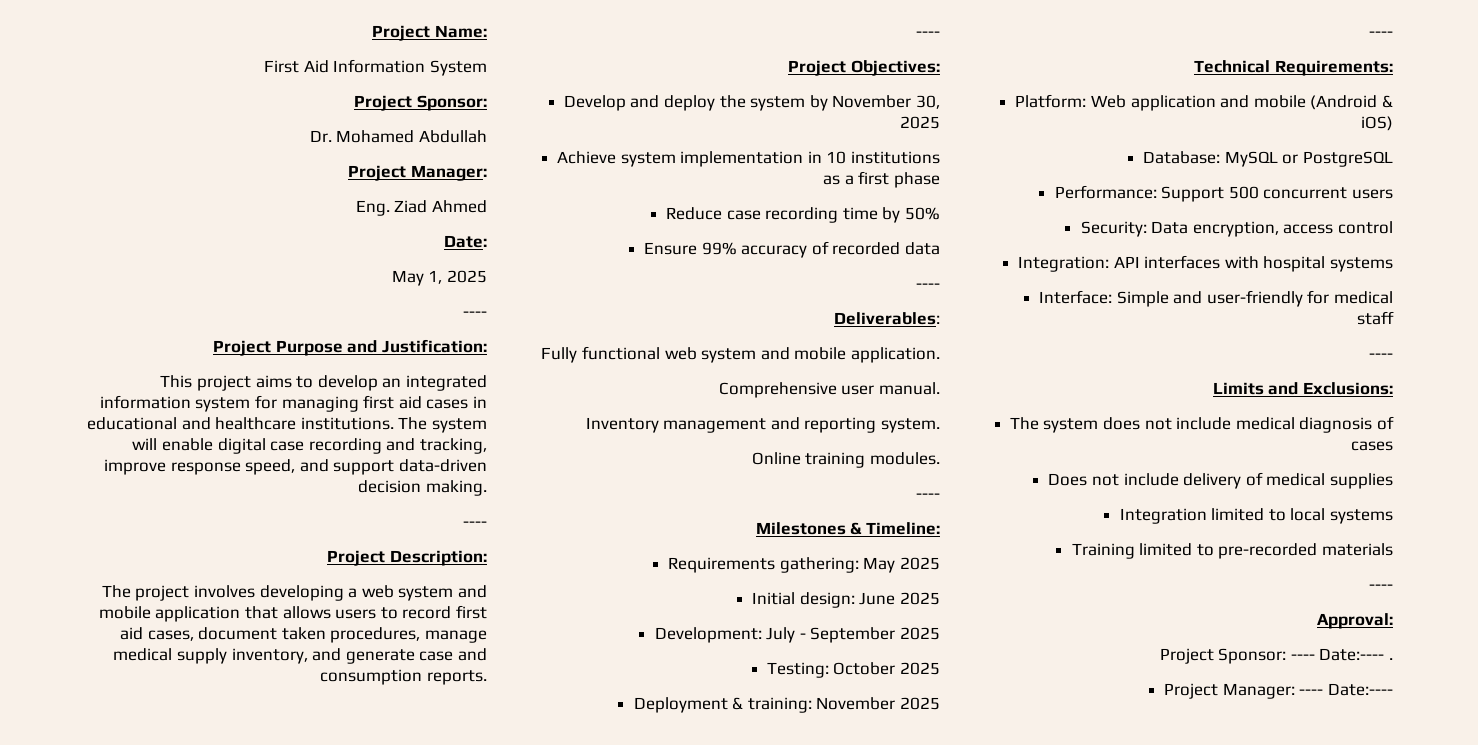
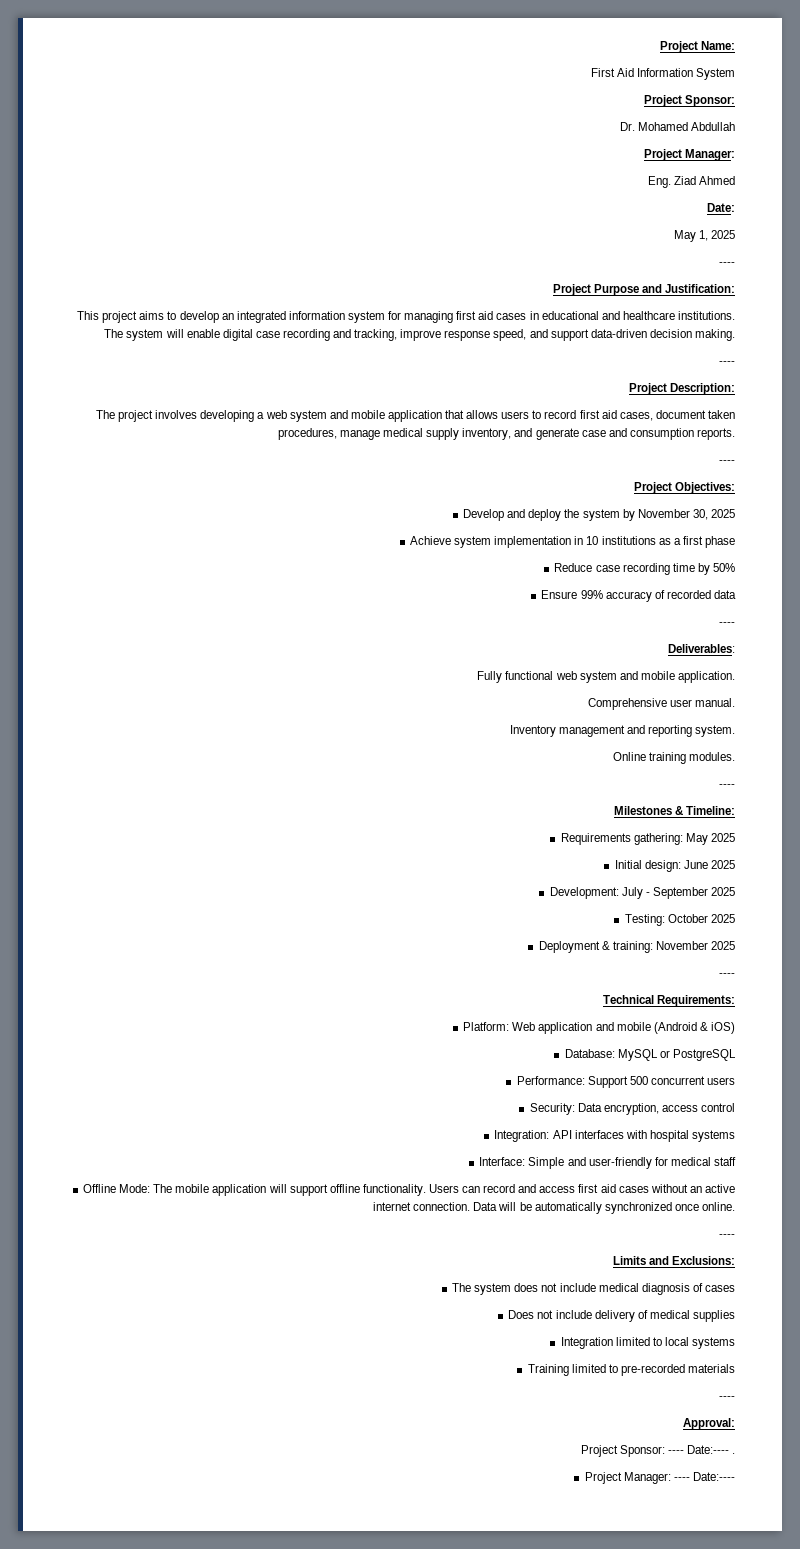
(1394, 318) none -> [83,1184,736,1196] [373,1202,736,1214] // Offline Mode: The mobile application will support offline functionality. Users can record and access first aid cases without an active internet connection. Data will be automatically synchronized once online.

